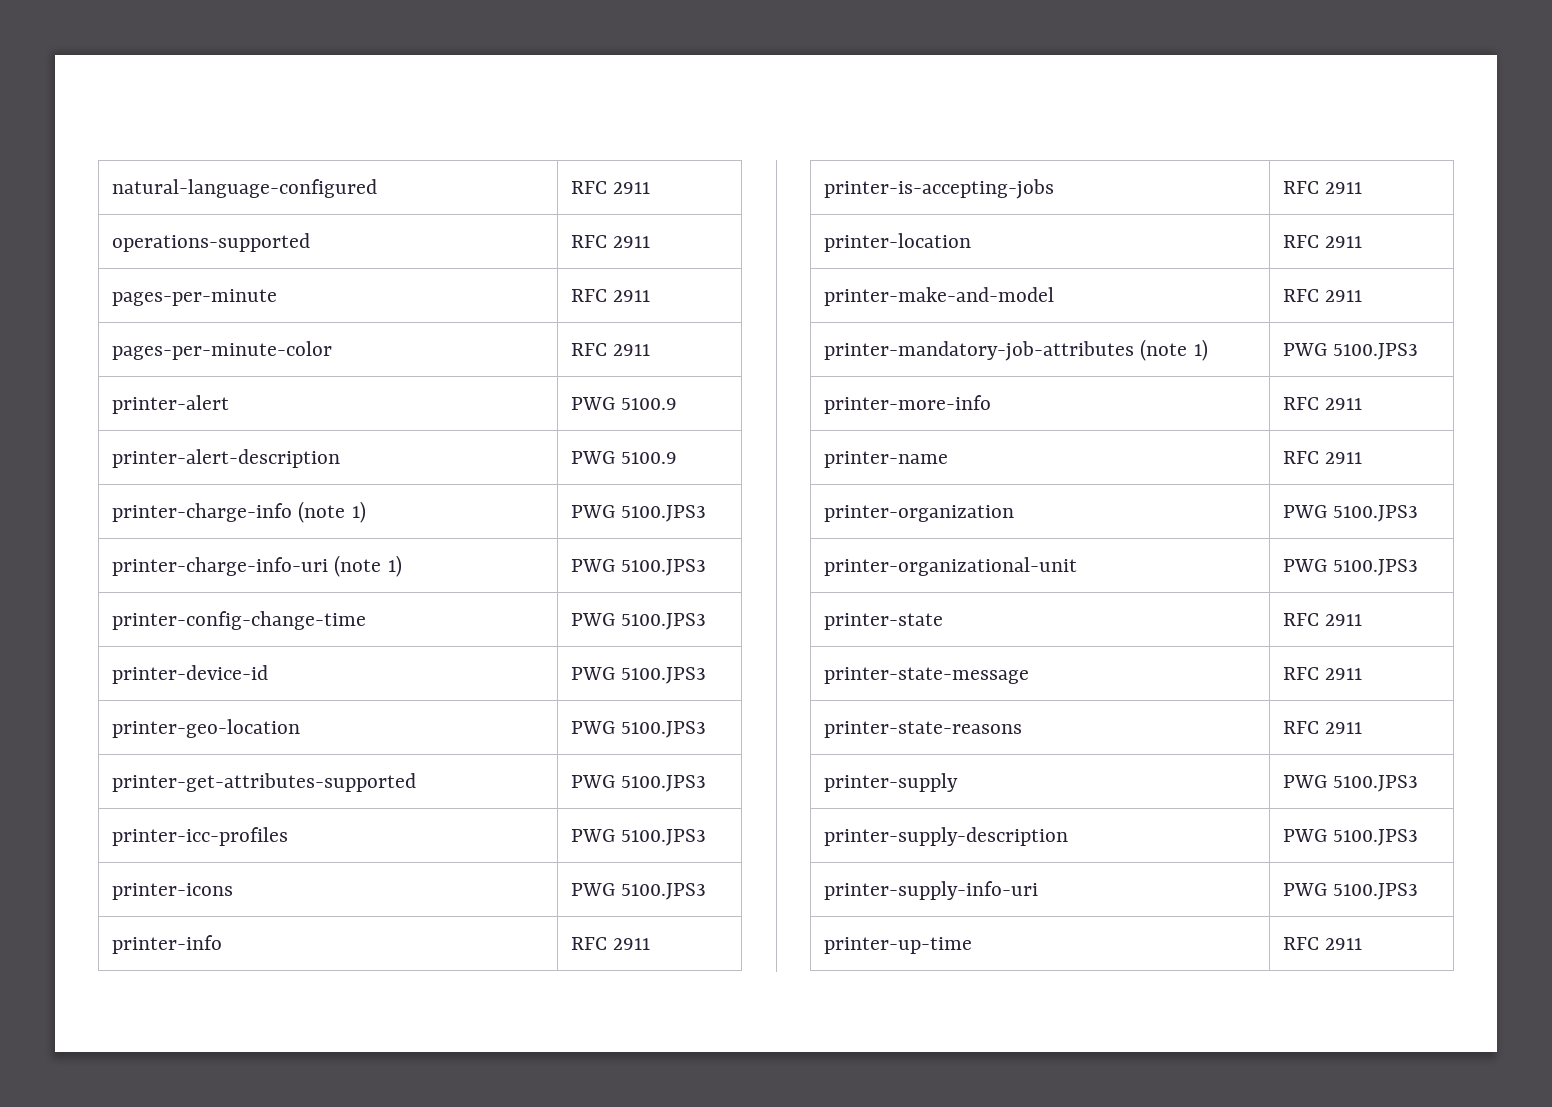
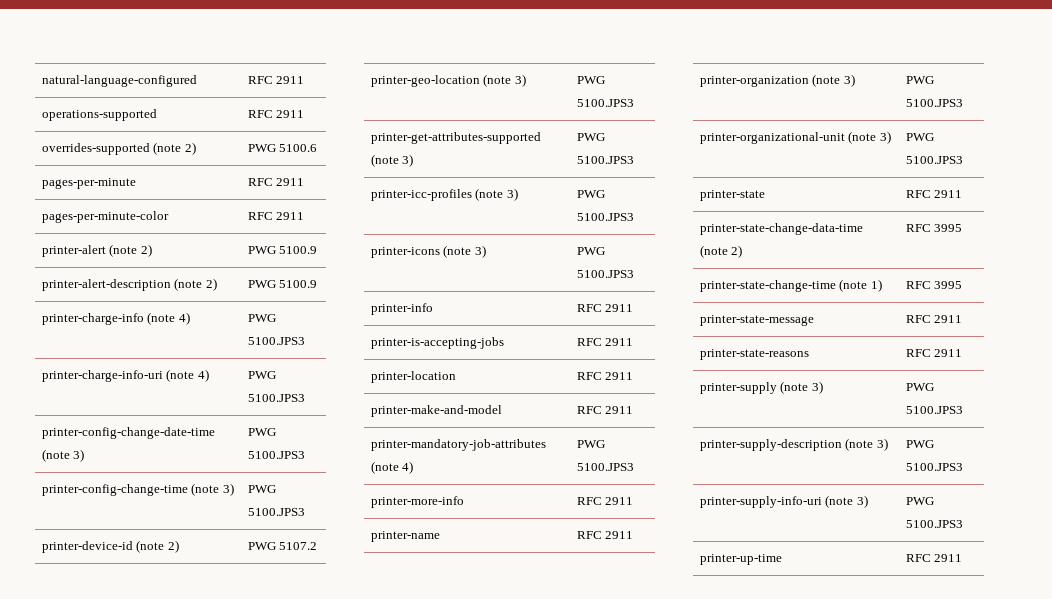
(651, 242) none -> [41,142,196,155] [247,144,318,152] // overrides-supported (note 2) | PWG 5100.6
(230, 404) none -> [109,244,152,257] (note 2)
(341, 458) none -> [174,278,217,291] (note 2)
[351,501,366,523] 1) -> [178,312,190,325] 4)
[387,555,402,577] 1) -> [197,369,209,382] [247,371,276,379] [247,394,305,402] [41,427,215,439] [41,449,85,462] 4) | PWG 5100.JPS3 // printer-config-change-date-time (note 3)
(367, 620) none -> [191,483,234,496] (note 3)
[571,667,707,684] | PWG 5100.JPS3 -> [136,540,179,553] [247,542,318,550] (note 2) | PWG 5107.2
(301, 728) none -> [483,74,526,87] (note 3)
(417, 782) none -> [370,154,414,167] (note 3)
(289, 836) none -> [475,188,518,201] (note 3)
(234, 891) none -> [443,245,486,258] (note 3)
[1193,339,1208,361] 1) -> [402,461,414,474] 4)
(1015, 513) none -> [812,74,855,87] (note 3)
(1078, 566) none -> [848,131,891,144] (note 3)
(1363, 620) none -> [699,223,863,235] [699,245,743,258] [905,224,963,232] [699,279,882,292] [905,281,963,289] // printer-state-change-data-time (note 2) | RFC 3995 // printer-state-change-time (note 1) | RFC 3995
(959, 782) none -> [780,381,823,394] (note 3)
(1069, 836) none -> [845,438,888,451] (note 3)
(1039, 890) none -> [825,495,868,508] (note 3)

